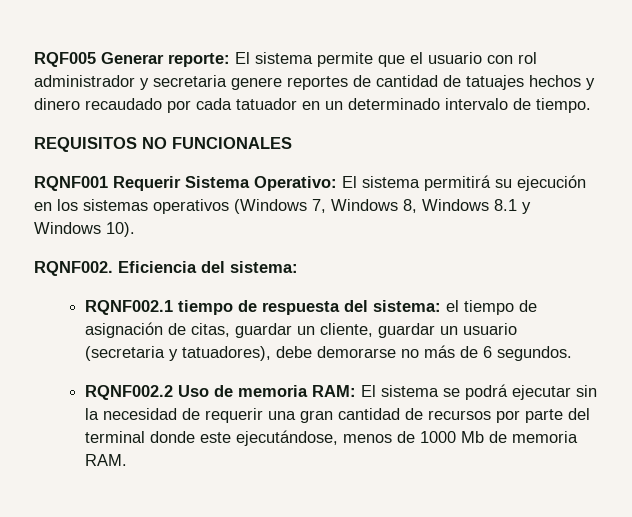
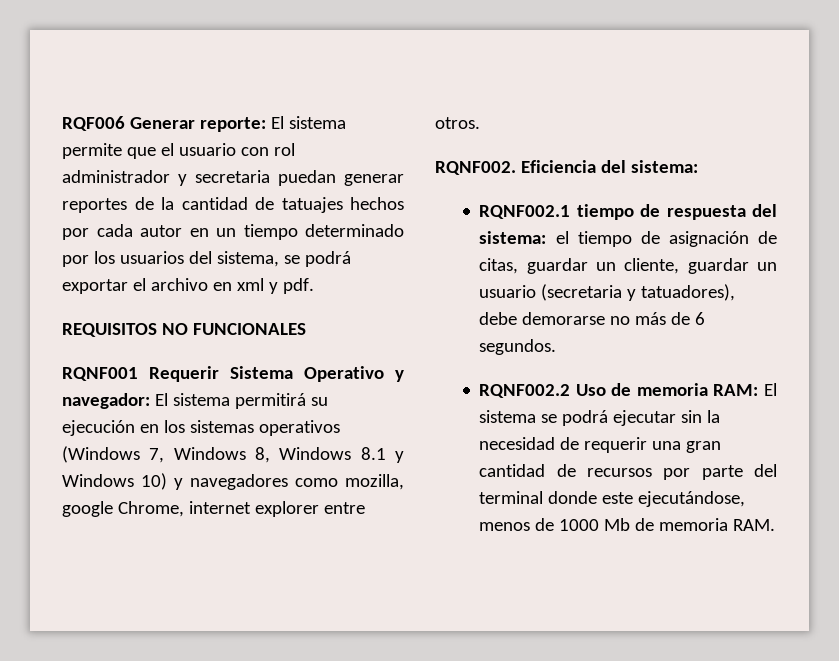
[34,52,96,67] RQF005 -> [62,116,125,131] RQF006
[231,77,282,90] genere -> [278,170,404,186] puedan generar
(371, 81) none -> [161,197,174,210] la
[586,78,595,90] [34,98,162,110] y dinero recaudado -> (404, 203) none
[236,98,297,110] tatuador -> [140,225,182,237] autor
[348,98,591,113] determinado intervalo de tiempo. -> [243,224,404,240] [62,251,351,267] [62,278,314,294] tiempo determinado por los usuarios del sistema, se podrá exportar el archivo en xml y pdf.
[254,176,337,191] Operativo: -> [304,366,404,382] [62,393,150,409] Operativo y navegador:
[106,222,135,237] 10). -> [141,473,404,490] [62,501,365,517] [435,117,480,129] 10) y navegadores como mozilla, google Chrome, internet explorer entre otros.

